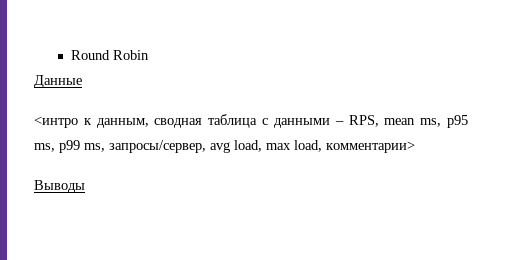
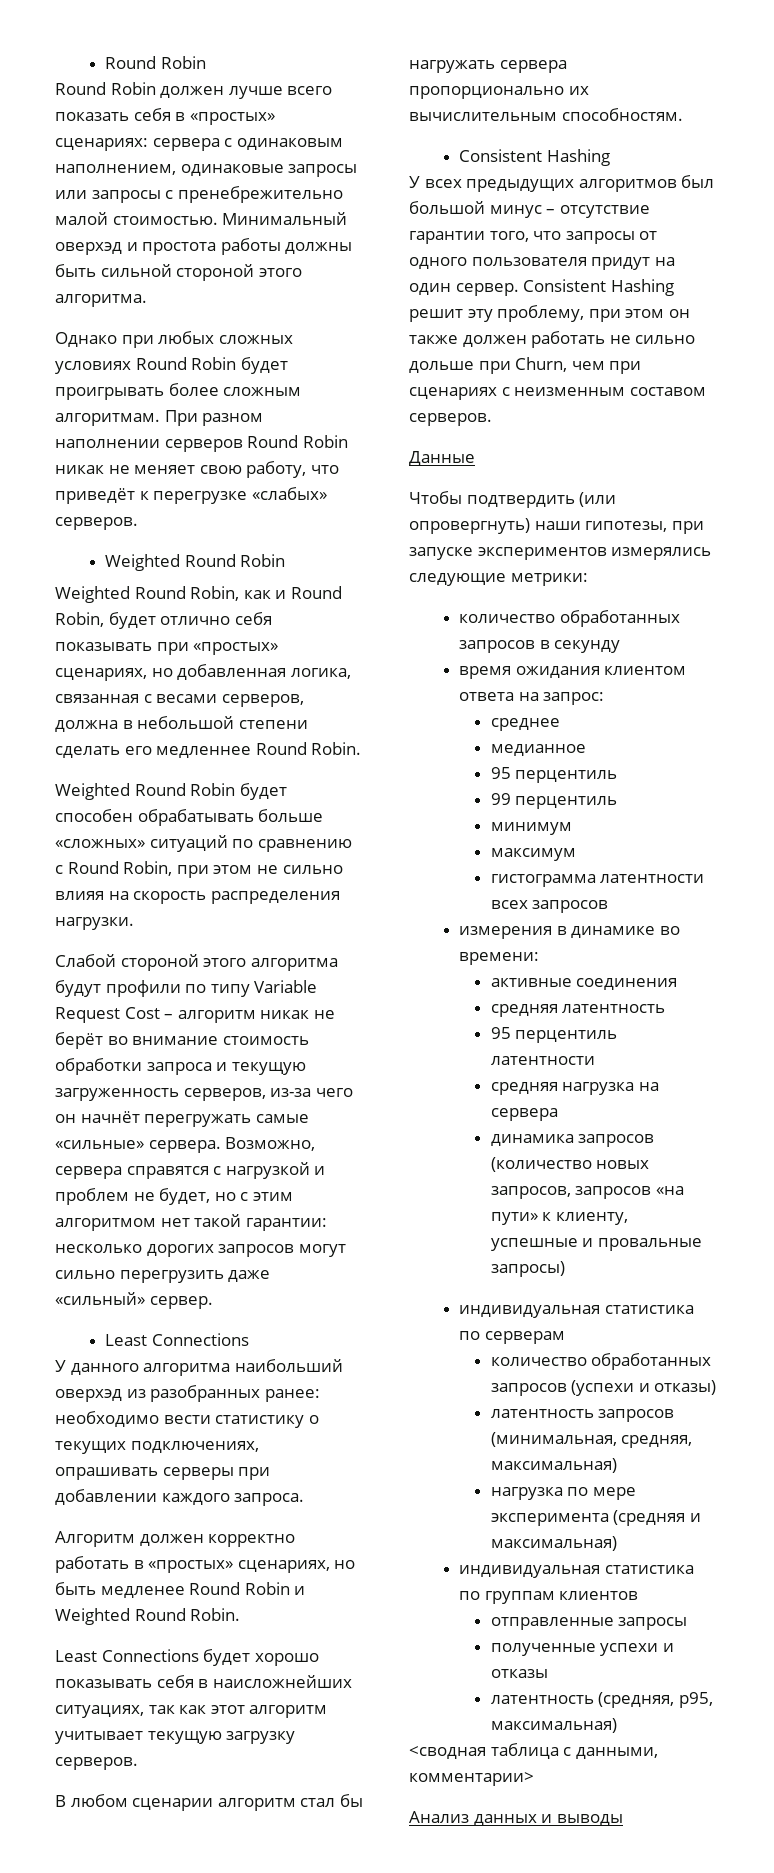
[70,50,149,60] [34,75,82,88] [34,114,468,128] [34,140,415,153] [34,180,85,193] Round Robin // Данные // <интро к данным, сводная таблица с данными – RPS, mean ms, p95 ms, p99 ms, запросы/сервер, avg load, max load, комментарии> // Выводы -> [105,56,206,69] [55,82,333,99] [55,108,275,125] [55,138,343,151] [55,164,358,177] [55,186,343,203] [55,212,348,225] [55,238,353,255] [55,264,302,281] [55,294,147,307] [55,331,293,348] [55,357,288,374] [55,383,302,400] [55,410,264,426] [55,435,348,452] [55,461,339,478] [55,487,327,504] [55,517,138,530] [105,554,286,571] [55,586,342,603] [55,612,272,629] [55,642,279,655] [55,664,351,681] [55,694,304,707] [55,716,308,732] [55,742,362,758] [55,783,287,800] [55,809,324,826] [55,835,352,852] [55,861,343,878] [55,891,340,904] [55,917,134,930] [55,954,338,971] [55,980,318,997] [55,1007,335,1023] [55,1032,309,1049] [55,1058,306,1075] [55,1088,353,1101] [55,1111,309,1127] [55,1137,316,1153] [55,1162,326,1179] [55,1188,293,1205] [55,1214,327,1231] [55,1244,346,1257] [55,1270,271,1283] [55,1292,213,1309] [105,1333,249,1346] [55,1359,343,1376] [55,1385,320,1402] [55,1411,319,1428] [55,1441,259,1454] [55,1467,271,1480] [55,1489,305,1506] [55,1531,296,1547] [55,1556,356,1573] [55,1582,306,1598] [55,1608,241,1625] [55,1649,319,1666] [55,1675,352,1688] [55,1705,328,1718] [55,1731,296,1744] [55,1757,138,1770] [55,1794,363,1811] [409,60,567,73] [409,86,589,99] [409,108,683,121] [459,149,610,166] [409,175,715,192] [409,201,650,218] [409,231,658,244] [409,257,675,270] [409,279,674,296] [409,305,690,322] [409,331,696,348] [409,357,642,374] [409,387,706,400] [409,413,492,426] [409,451,475,466] [409,491,617,508] [409,518,704,534] [409,547,712,560] [409,573,588,586] [459,610,680,627] [459,640,621,653] [459,666,687,679] [459,692,605,705] [490,718,560,731] [490,744,586,756] [490,767,618,783] [490,793,618,809] [490,822,572,835] [490,848,576,861] [490,874,705,887] [490,900,609,913] [459,926,680,939] [459,952,540,965] [490,978,678,990] [490,1004,666,1017] [490,1027,618,1043] [490,1056,595,1065] [490,1082,659,1095] [490,1108,558,1121] [490,1134,655,1147] [490,1157,650,1172] [490,1186,684,1199] [490,1212,628,1225] [490,1238,702,1251] [490,1261,565,1277] [459,1305,694,1318] [459,1331,565,1344] [490,1353,712,1370] [490,1380,717,1396] [490,1409,675,1422] [490,1432,693,1448] [490,1458,617,1473] [490,1487,636,1500] [490,1510,701,1526] [490,1536,617,1551] [459,1565,694,1578] [459,1591,639,1604] [490,1617,688,1630] [490,1643,674,1656] [490,1669,548,1678] [490,1692,713,1708] [490,1718,617,1733] [409,1743,658,1759] [409,1772,534,1786] [409,1811,623,1826] Round Robin // Round Robin должен лучше всего показать себя в «простых» сценариях: сервера с одинаковым наполнением, одинаковые запросы или запросы с пренебрежительно малой стоимостью. Минимальный оверхэд и простота работы должны быть сильной стороной этого алгоритма. // Однако при любых сложных условиях Round Robin будет проигрывать более сложным алгоритмам. При разном наполнении серверов Round Robin никак не меняет свою работу, что приведёт к перегрузке «слабых» серверов. // Weighted Round Robin // Weighted Round Robin, как и Round Robin, будет отлично себя показывать при «простых» сценариях, но добавленная логика, связанная с весами серверов, должна в небольшой степени сделать его медленнее Round Robin. // Weighted Round Robin будет способен обрабатывать больше «сложных» ситуаций по сравнению с Round Robin, при этом не сильно влияя на скорость распределения нагрузки. // Слабой стороной этого алгоритма будут профили по типу Variable Request Cost – алгоритм никак не берёт во внимание стоимость обработки запроса и текущую загруженность серверов, из-за чего он начнёт перегружать самые «сильные» сервера. Возможно, сервера справятся с нагрузкой и проблем не будет, но с этим алгоритмом нет такой гарантии: несколько дорогих запросов могут сильно перегрузить даже «сильный» сервер. // Least Connections // У данного алгоритма наибольший оверхэд из разобранных ранее: необходимо вести статистику о текущих подключениях, опрашивать серверы при добавлении каждого запроса. // Алгоритм должен корректно работать в «простых» сценариях, но быть медленее Round Robin и Weighted Round Robin. // Least Connections будет хорошо показывать себя в наисложнейших ситуациях, так как этот алгоритм учитывает текущую загрузку серверов. // В любом сценарии алгоритм стал бы нагружать сервера пропорционально их вычислительным способностям. // Consistent Hashing // У всех предыдущих алгоритмов был большой минус – отсутствие гарантии того, что запросы от одного пользователя придут на один сервер. Consistent Hashing решит эту проблему, при этом он также должен работать не сильно дольше при Churn, чем при сценариях с неизменным составом серверов. // Данные // Чтобы подтвердить (или опровергнуть) наши гипотезы, при запуске экспериментов измерялись следующие метрики: // количество обработанных запросов в секунду // время ожидания клиентом ответа на запрос: // среднее // медианное // 95 перцентиль // 99 перцентиль // минимум // максимум // гистограмма латентности всех запросов // измерения в динамике во времени: // активные соединения // средняя латентность // 95 перцентиль латентности // средняя нагрузка на сервера // динамика запросов (количество новых запросов, запросов «на пути» к клиенту, успешные и провальные запросы) // индивидуальная статистика по серверам // количество обработанных запросов (успехи и отказы) // латентность запросов (минимальная, средняя, максимальная) // нагрузка по мере эксперимента (средняя и максимальная) // индивидуальная статистика по группам клиентов // отправленные запросы // полученные успехи и отказы // латентность (средняя, p95, максимальная) // <сводная таблица с данными, комментарии> // Анализ данных и выводы

